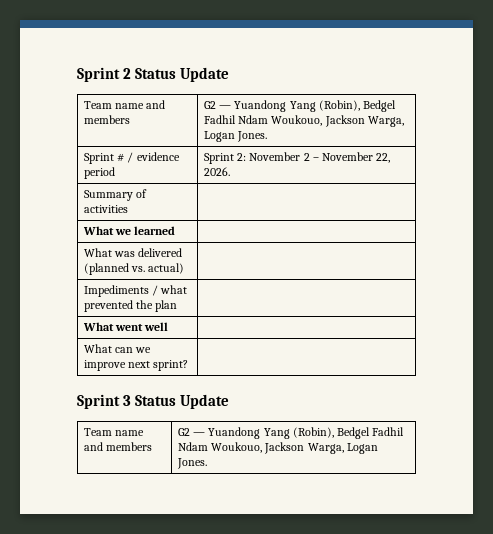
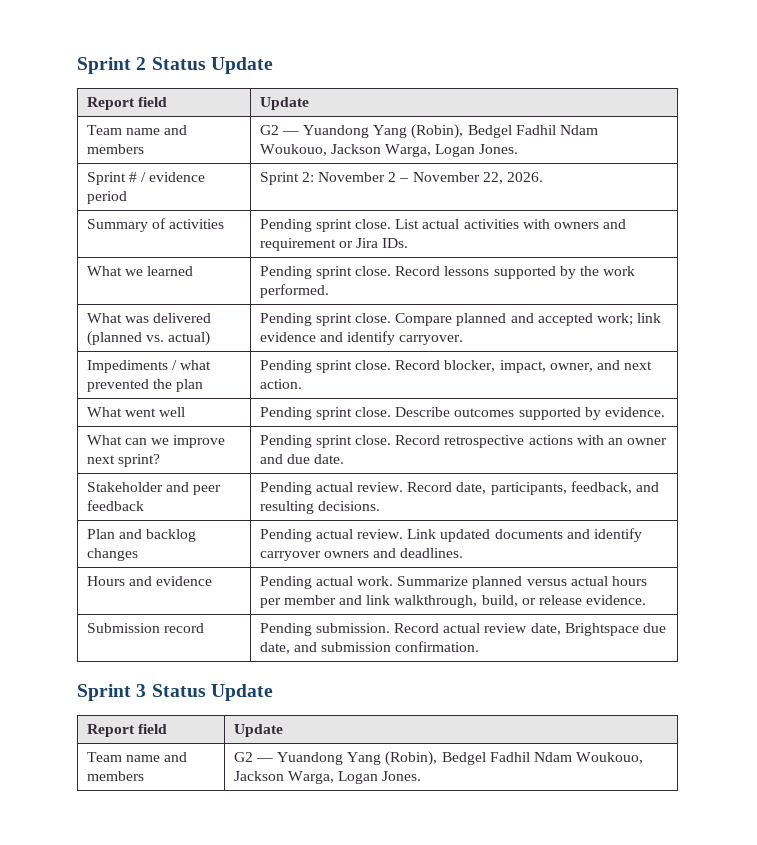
(230, 74) none -> [86,97,167,110] [259,97,309,110] // Report field | Update
[82,226,176,235] // What we learned | -> [259,219,627,232] [259,238,409,251] [86,266,194,276] [259,266,636,279] [259,284,329,298] Pending sprint close. List actual activities with owners and requirement or Jira IDs. // What we learned | Pending sprint close. Record lessons supported by the work performed.
(185, 268) none -> [259,313,662,326] [259,331,464,345] Pending sprint close. Compare planned and accepted work; link evidence and identify carryover.
[82,322,169,331] // What went well | -> [259,360,653,373] [259,379,302,389] [86,407,186,417] [259,407,665,420] Pending sprint close. Record blocker, impact, owner, and next action. // What went well | Pending sprint close. Describe outcomes supported by evidence.
(189, 365) none -> [259,435,668,448] [259,454,345,464] [86,482,222,495] [86,500,144,511] [259,481,659,495] [259,501,380,514] [86,529,197,542] [86,548,138,561] [259,528,642,542] [259,548,464,561] [86,576,213,586] [259,576,647,589] [259,595,647,608] [86,623,204,633] [259,623,666,636] [259,641,480,654] Pending sprint close. Record retrospective actions with an owner and due date. // Stakeholder and peer feedback | Pending actual review. Record date, participants, feedback, and resulting decisions. // Plan and backlog changes | Pending actual review. Link updated documents and identify carryover owners and deadlines. // Hours and evidence | Pending actual work. Summarize planned versus actual hours per member and link walkthrough, build, or release evidence. // Submission record | Pending submission. Record actual review date, Brightspace due date, and submission confirmation.
(230, 401) none -> [86,724,167,737] [233,724,283,737] // Report field | Update

